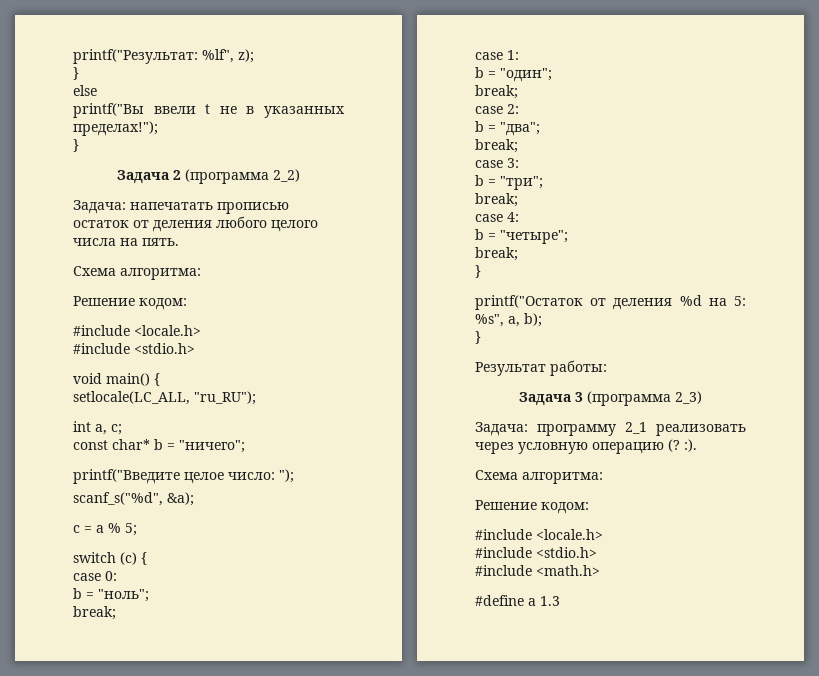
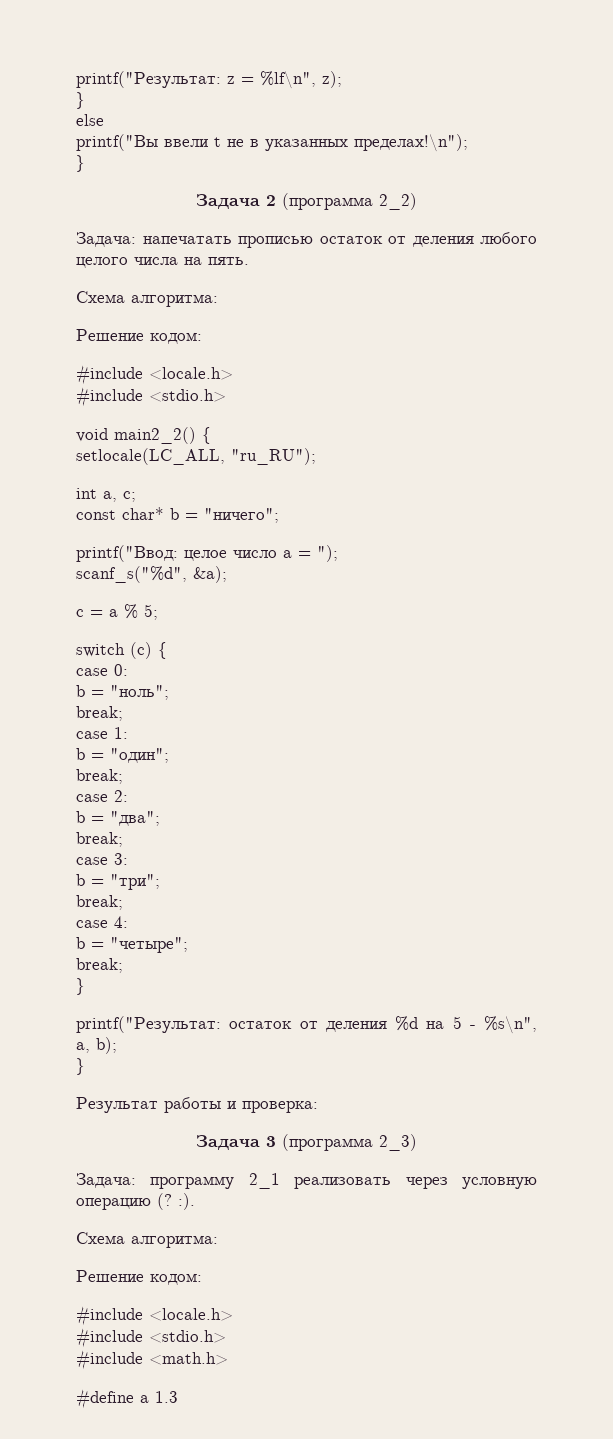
[73,49,234,64] printf("Результат: %lf", -> [76,71,316,89] printf("Результат: z = %lf\n",
[73,121,158,136] пределах!"); -> [354,134,468,152] пределах!\n");
[106,373,150,386] main() -> [114,427,196,444] main2_2()
[73,469,275,484] printf("Введите целое число: -> [76,545,311,562] printf("Ввод: целое число a =
[475,295,583,310] printf("Остаток -> [76,1016,293,1033] printf("Результат: остаток
[734,296,746,306] [475,314,504,327] 5: %s", -> [452,1016,537,1034] 5 - %s\n",
[550,360,607,376] работы: -> [164,1097,318,1113] работы и проверка:

